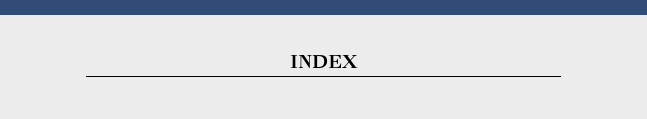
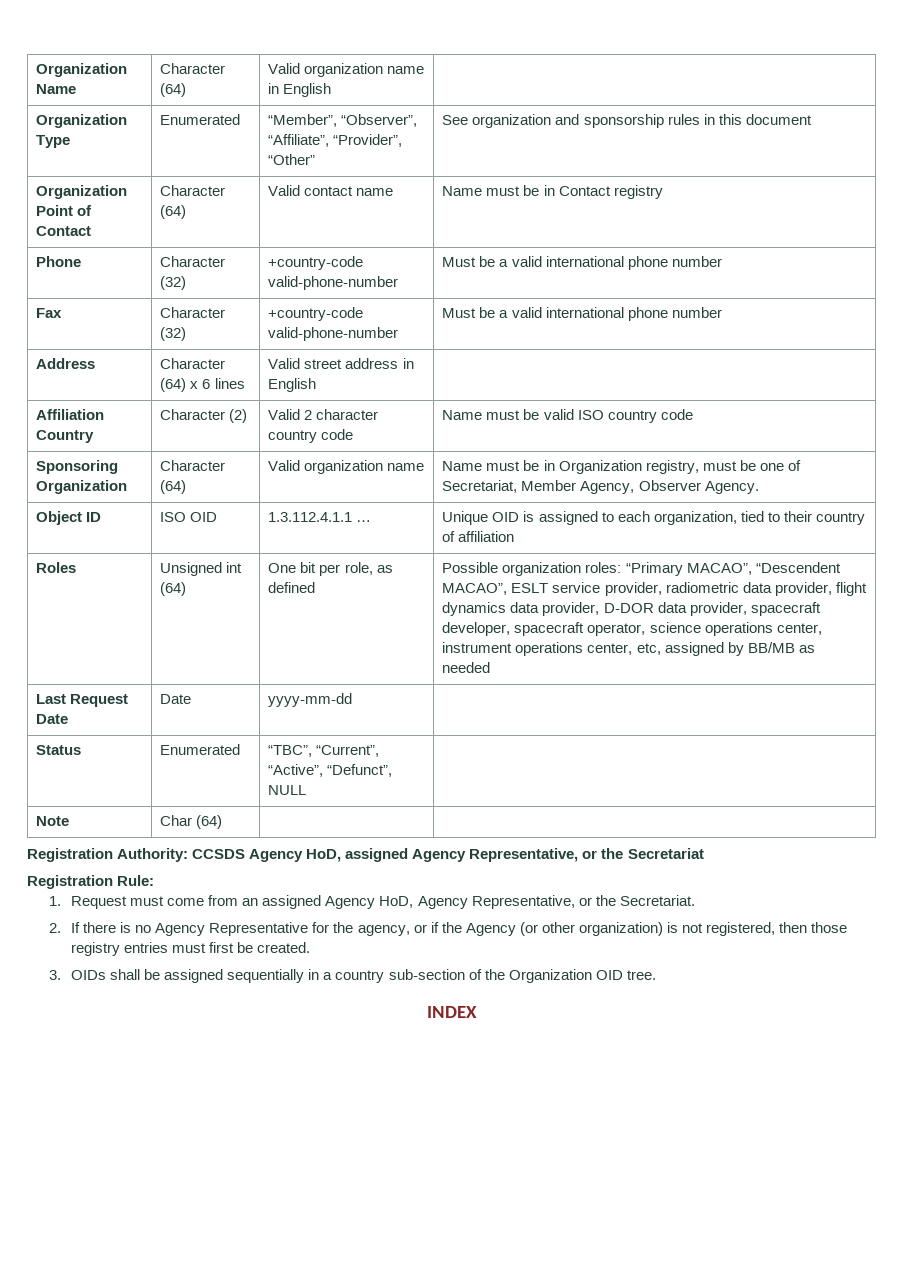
(290, 62) none -> [36,63,128,77] [36,84,77,94] [160,63,226,74] [160,83,187,97] [268,63,425,77] [268,83,332,97] [36,114,128,128] [36,135,71,148] [160,114,241,125] [268,114,418,127] [268,134,403,147] [268,154,316,165] [442,114,812,128] [36,185,128,199] [36,205,93,216] [36,226,92,236] [160,185,226,196] [160,205,187,219] [268,185,394,196] [442,185,663,199] [36,256,82,267] [160,256,226,267] [160,276,187,290] [268,256,364,270] [268,276,399,290] [442,256,722,270] [36,308,63,318] [160,307,226,318] [160,327,187,341] [268,307,364,321] [268,327,399,341] [442,307,722,321] [36,358,96,369] [160,358,226,369] [160,378,245,392] [268,358,414,369] [268,378,317,392] [36,409,105,420] [36,430,95,443] [160,409,248,423] [268,409,379,420] [268,429,354,443] [442,409,693,423] [36,460,119,474] [36,480,128,494] [160,460,226,471] [160,480,187,494] [268,460,425,474] [442,460,801,474] [442,480,759,494] [36,511,102,525] [160,512,218,522] [268,512,372,522] [442,511,865,525] [442,531,515,542] [36,562,77,573] [160,562,243,576] [160,582,187,596] [268,562,393,576] [268,582,316,593] [442,562,841,576] [442,582,867,596] [442,602,821,616] [442,622,822,636] [442,642,815,656] [442,662,491,673] [36,694,129,707] [36,714,69,724] [160,694,192,704] [268,693,353,707] [36,745,82,755] [160,744,241,755] [268,745,380,757] [268,764,393,777] [268,785,307,795] [36,816,70,826] [160,815,223,829] [27,848,704,862] [27,875,155,889] [49,895,695,909] [49,922,848,936] [71,942,311,956] [49,969,656,983] Organization Name | Character (64) | Valid organization name in English | // Organization Type | Enumerated | “Member”, “Observer”, “Affiliate”, “Provider”, “Other” | See organization and sponsorship rules in this document // Organization Point of Contact | Character (64) | Valid contact name | Name must be in Contact registry // Phone | Character (32) | +country-code valid-phone-number | Must be a valid international phone number // Fax | Character (32) | +country-code valid-phone-number | Must be a valid international phone number // Address | Character (64) x 6 lines | Valid street address in English | // Affiliation Country | Character (2) | Valid 2 character country code | Name must be valid ISO country code // Sponsoring Organization | Character (64) | Valid organization name | Name must be in Organization registry, must be one of Secretariat, Member Agency, Observer Agency. // Object ID | ISO OID | 1.3.112.4.1.1 … | Unique OID is assigned to each organization, tied to their country of affiliation // Roles | Unsigned int (64) | One bit per role, as defined | Possible organization roles: “Primary MACAO”, “Descendent MACAO”, ESLT service provider, radiometric data provider, flight dynamics data provider, D-DOR data provider, spacecraft developer, spacecraft operator, science operations center, instrument operations center, etc, assigned by BB/MB as needed // Last Request Date | Date | yyyy-mm-dd | // Status | Enumerated | “TBC”, “Current”, “Active”, “Defunct”, NULL | // Note | Char (64) | | // Registration Authority: CCSDS Agency HoD, assigned Agency Representative, or the Secretariat // Registration Rule: // 1. Request must come from an assigned Agency HoD, Agency Representative, or the Secretariat. // 2. If there is no Agency Representative for the agency, or if the Agency (or other organization) is not registered, then those registry entries must first be created. // 3. OIDs shall be assigned sequentially in a country sub-section of the Organization OID tree. //

